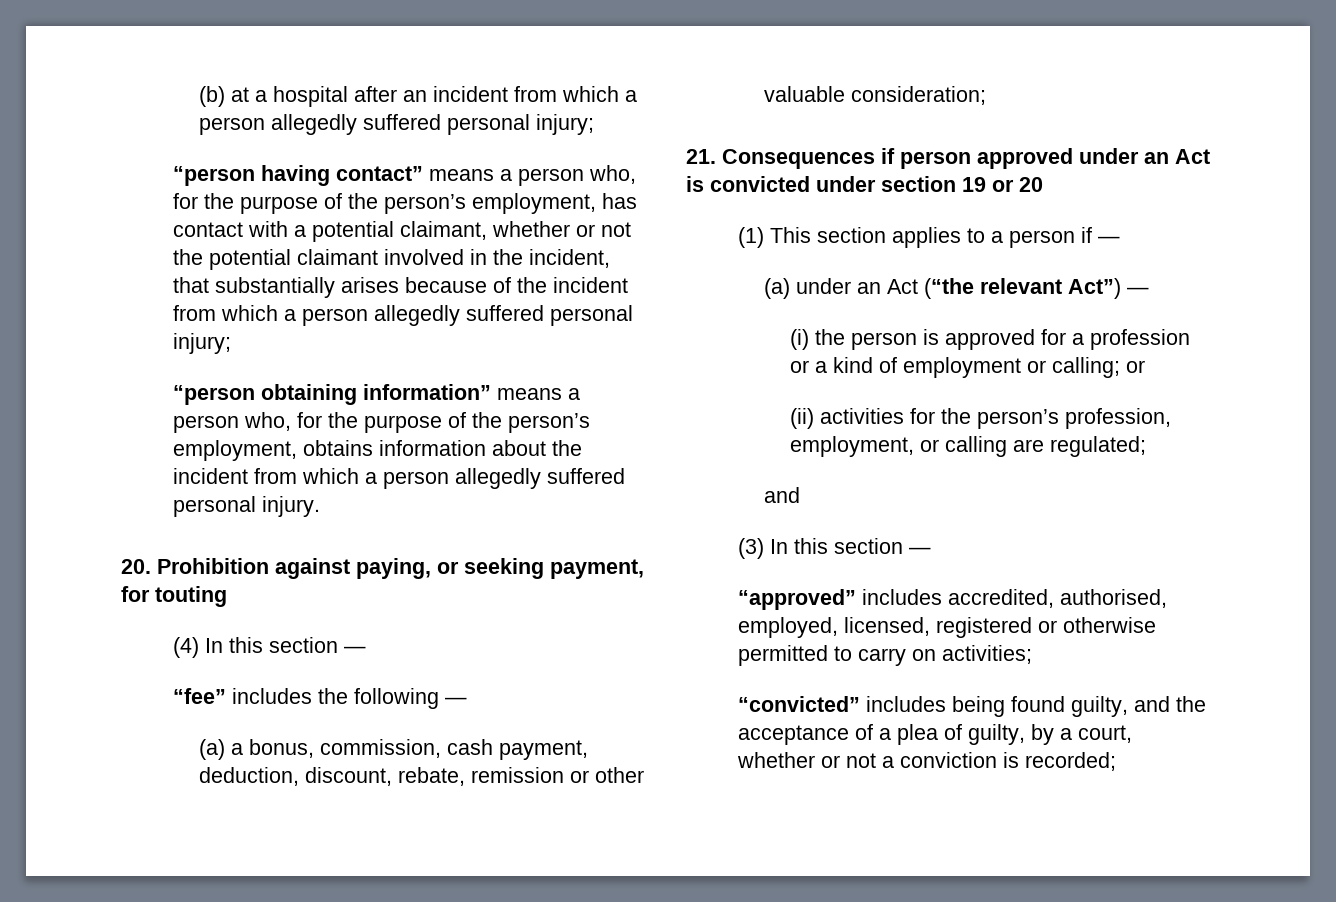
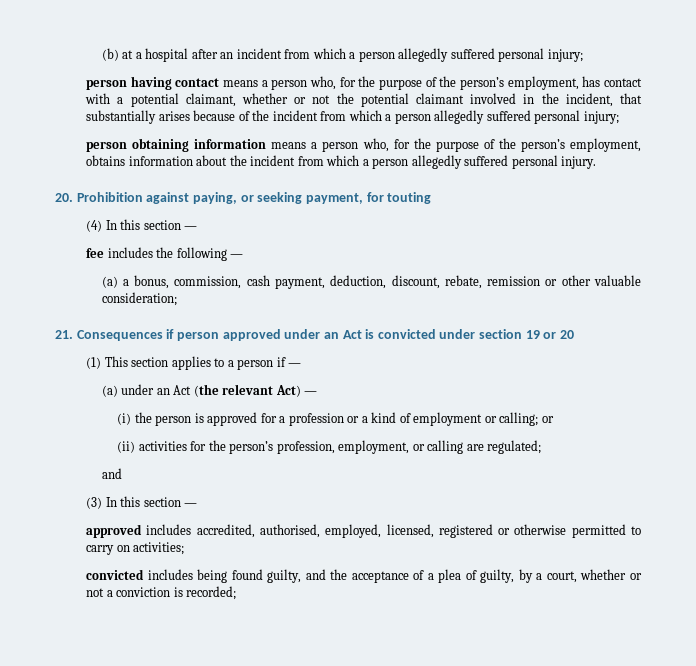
[172,165,423,186] “person having contact” -> [86,76,220,90] person having contact
[172,384,491,405] “person obtaining information” -> [86,138,267,152] person obtaining information
[172,688,226,704] “fee” -> [86,248,105,258] fee
[923,278,1121,299] (“the relevant Act”) -> [193,384,301,397] (the relevant Act)
[737,589,856,610] “approved” -> [86,524,143,538] approved
[737,696,860,712] “convicted” -> [86,569,145,580] convicted

